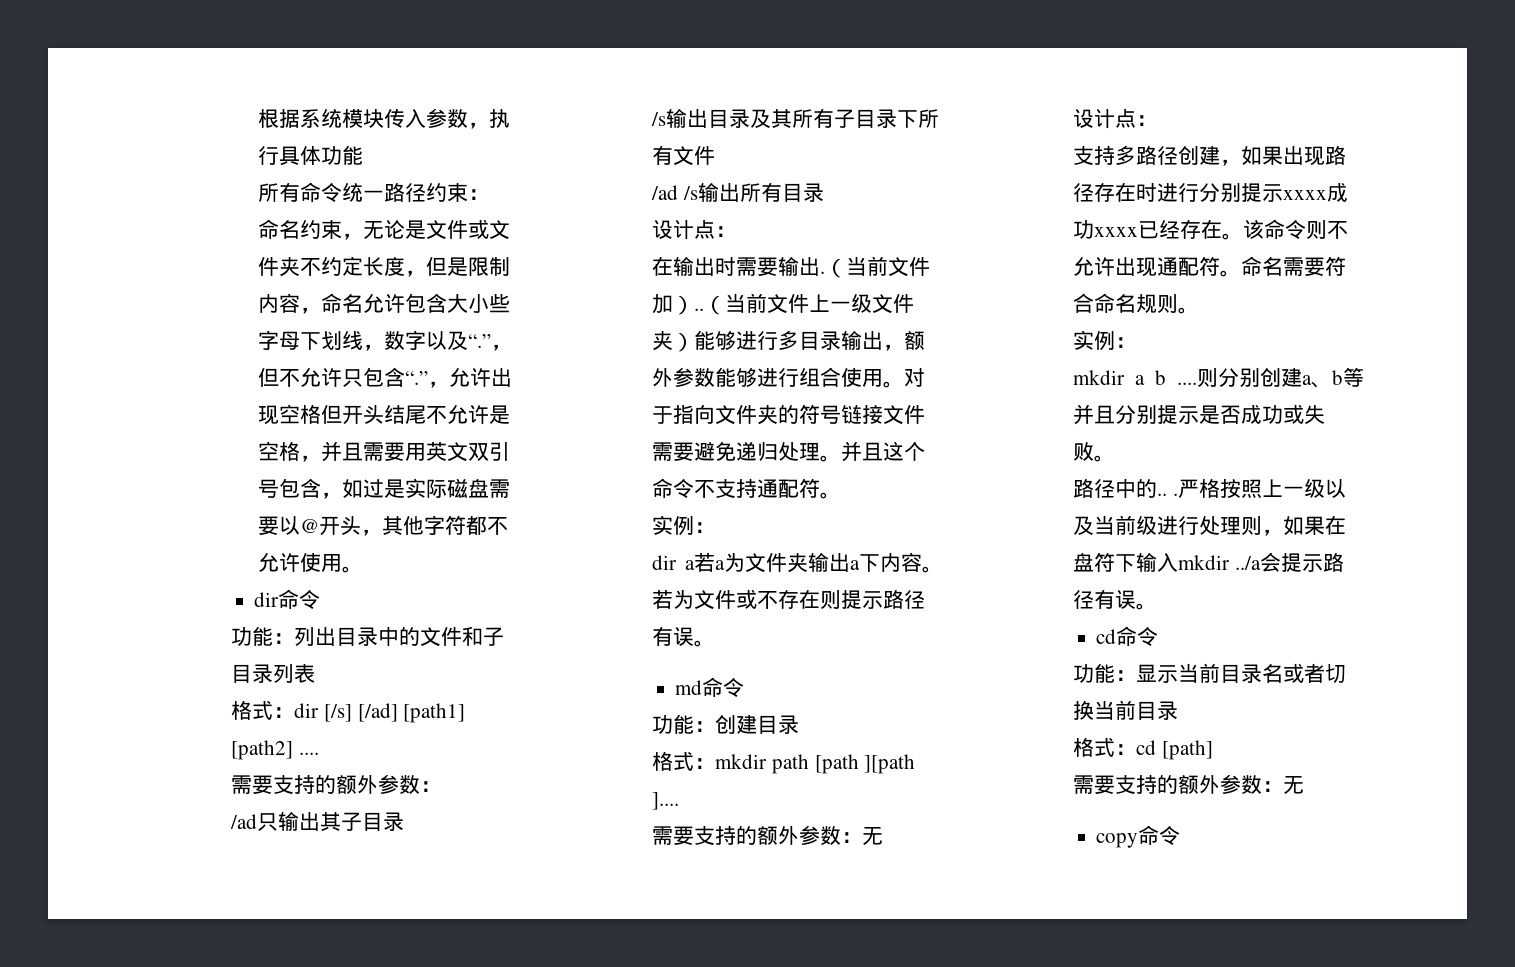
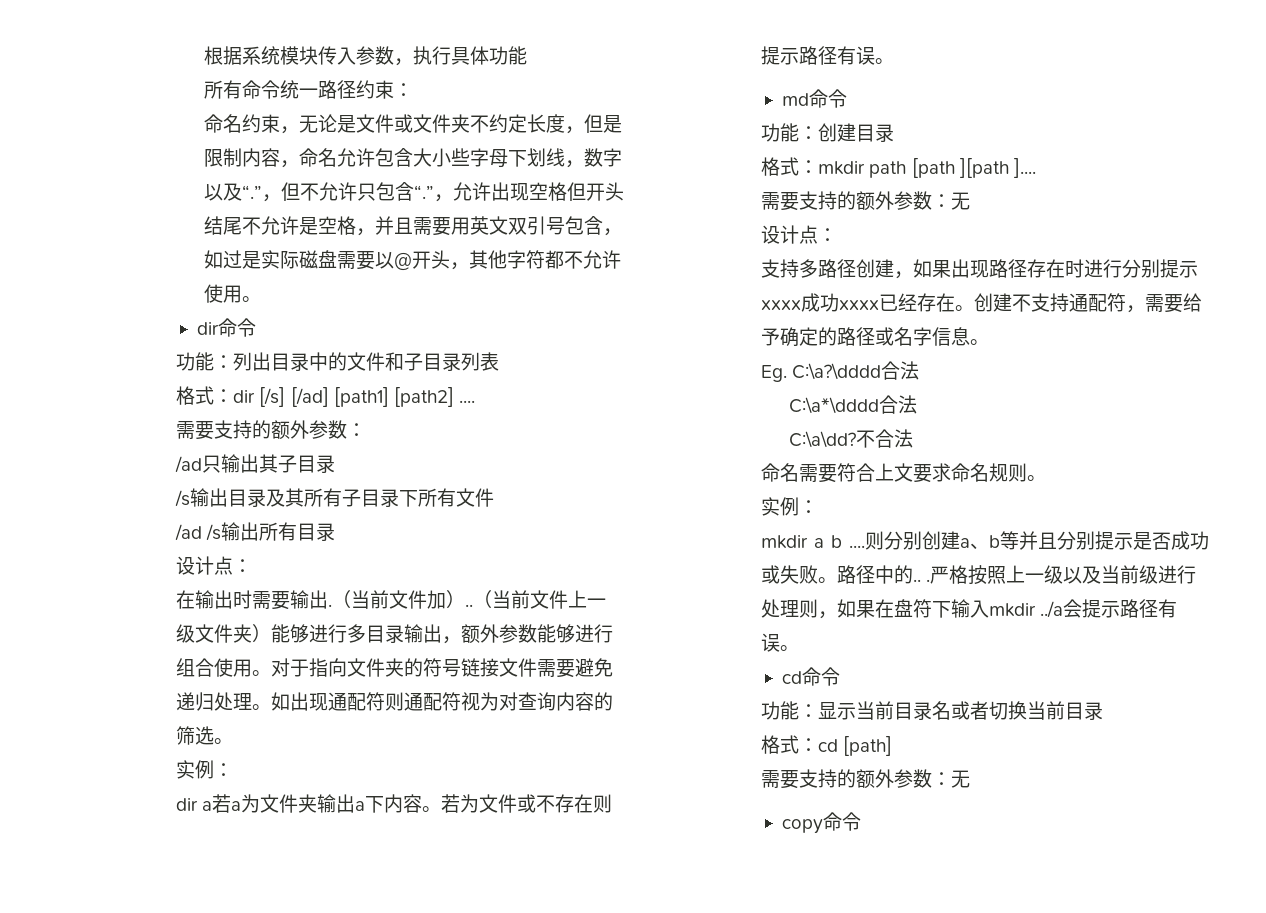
[841,441,926,462] [652,478,821,499] 并且这个命令不支持通配符 -> [271,692,614,711] [176,726,215,745] 如出现通配符则通配符视为对查询内容的筛选
[1243,219,1349,240] [1073,256,1242,277] 该命令则不允许出现通配符。 -> [974,293,1203,313] [761,327,990,347] [761,361,920,382] [788,395,917,414] [788,429,913,448] 创建不支持通配符，需要给予确定的路径或名字信息。 // Eg. C:\a?\dddd合法 // C:\a*\dddd合法 // C:\a\dd?不合法 //
(1095, 303) none -> [875,463,952,483] 上文要求
(1116, 458) // -> (838, 580) none

